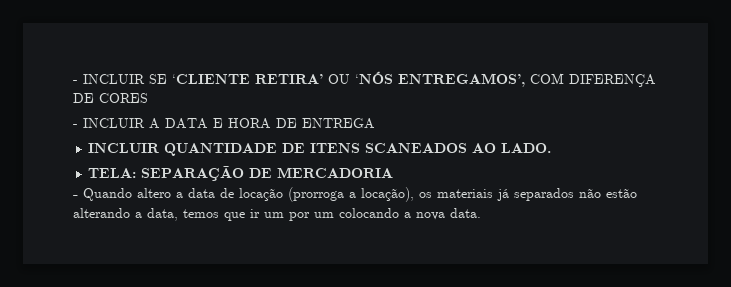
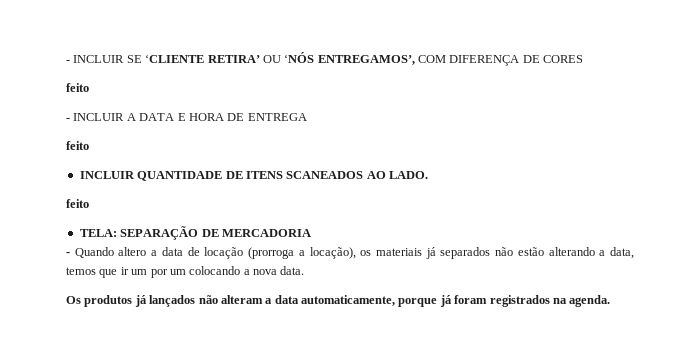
(148, 98) none -> [66,83,89,92] // feito
(375, 123) none -> [66,141,89,150] // feito
(552, 148) none -> [66,199,89,208] // feito
(481, 213) none -> [66,295,611,307] // Os produtos já lançados não alteram a data automaticamente, porque já foram registrados na agenda.

